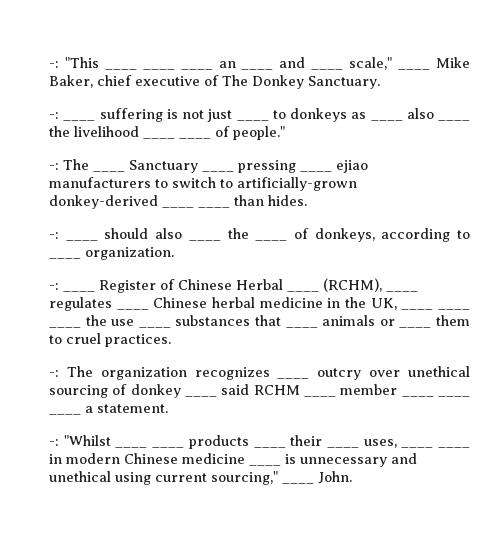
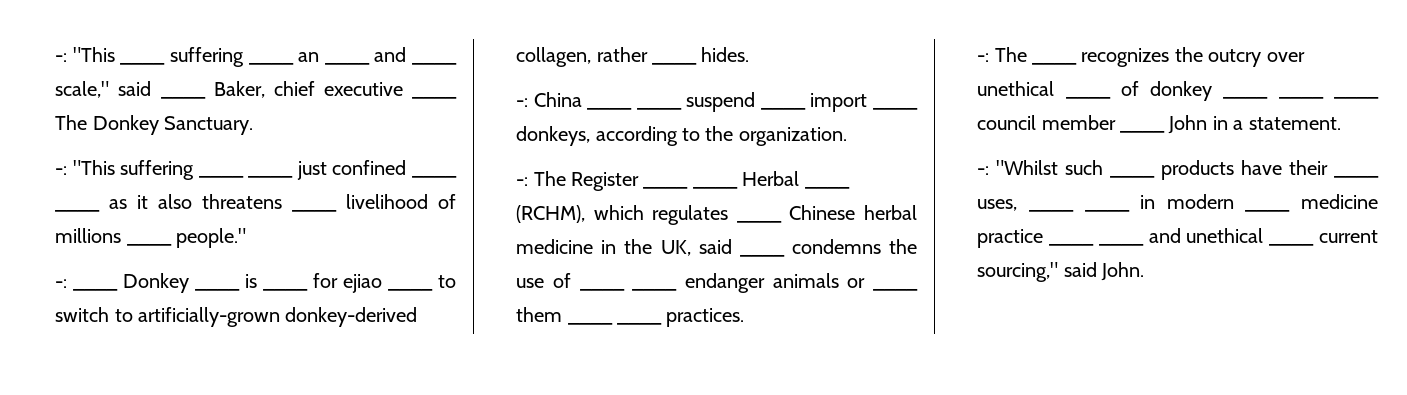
[142,68,175,70] ____ -> [170,47,245,67] suffering
[398,68,431,70] [436,57,470,68] ____ Mike -> [118,81,152,96] [160,96,206,99] said ____
[204,75,220,86] of -> [412,96,457,99] ____
[63,108,269,122] [272,108,367,122] [370,119,403,121] [406,108,434,119] [438,119,471,121] [49,126,140,137] [143,137,212,139] [215,126,286,140] [49,159,90,170] [93,160,369,173] [49,177,152,188] ____ suffering is not just ____ to donkeys as ____ also ____ the livelihood ____ ____ of people." // -: The ____ Sanctuary ____ pressing ____ ejiao manufacturers -> [72,160,407,180] [412,175,457,178] [55,209,101,212] [109,194,283,209] [292,209,338,212] [346,194,457,209] [55,228,122,243] [126,228,247,248] [55,279,68,288] [73,273,241,293] [245,274,258,288] [263,288,309,291] [313,273,434,293] "This suffering ____ ____ just confined ____ ____ as it also threatens ____ livelihood of millions ____ people." // -: ____ Donkey ____ is ____ for ejiao ____
[162,206,231,208] [234,195,265,206] ____ ____ than -> [516,47,648,67] [652,62,698,65] collagen, rather ____
[65,239,98,241] [104,228,183,239] [188,239,221,241] [227,228,249,239] [255,239,288,241] [293,228,309,239] ____ should also ____ the ____ of -> [533,92,582,107] [587,92,918,112] China ____ ____ suspend ____ import ____
[49,257,82,259] ____ -> [705,126,734,141] the
[63,279,233,293] ____ Register of Chinese -> [533,171,738,191] The Register ____ ____
[386,290,419,292] ____ -> [593,205,644,220] which
[401,308,470,310] [49,326,82,328] [85,315,135,326] [138,326,171,328] [175,315,282,326] [285,326,318,328] ____ ____ ____ the use ____ substances that ____ -> [698,239,732,254] [739,254,785,257] [791,239,917,254] [516,273,571,288] [579,273,765,293] said ____ condemns the use of ____ ____ endanger
[49,333,102,344] to cruel -> [567,322,663,325] ____ ____
[100,367,310,380] organization recognizes ____ -> [1032,47,1203,67] ____ recognizes the
[49,385,109,398] sourcing -> [1065,96,1111,99] ____
[221,384,300,395] [304,395,337,397] [340,384,398,395] [401,395,470,397] [49,413,82,415] said RCHM ____ member ____ ____ ____ -> [1278,96,1379,99] [977,115,1116,130] [1120,115,1228,134] ____ ____ council member ____ John in
[115,446,148,448] ____ -> [1065,160,1104,175] such
[253,446,286,448] ____ -> [1241,160,1283,175] have
[124,453,246,464] [249,464,282,466] [285,454,388,467] Chinese medicine ____ is unnecessary -> [1245,209,1291,212] [1301,194,1378,209] [977,229,1144,248] ____ medicine practice ____ ____
[115,472,152,485] using -> [1269,243,1315,246] ____
[282,482,315,484] ____ -> [1063,262,1097,277] said

